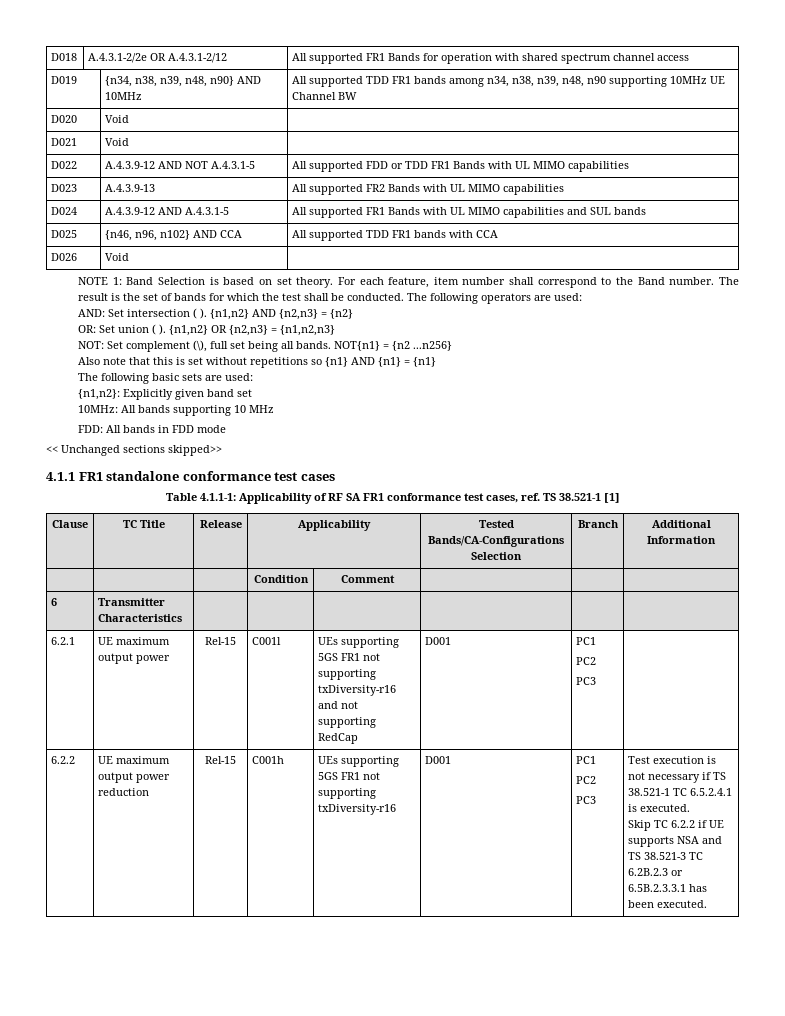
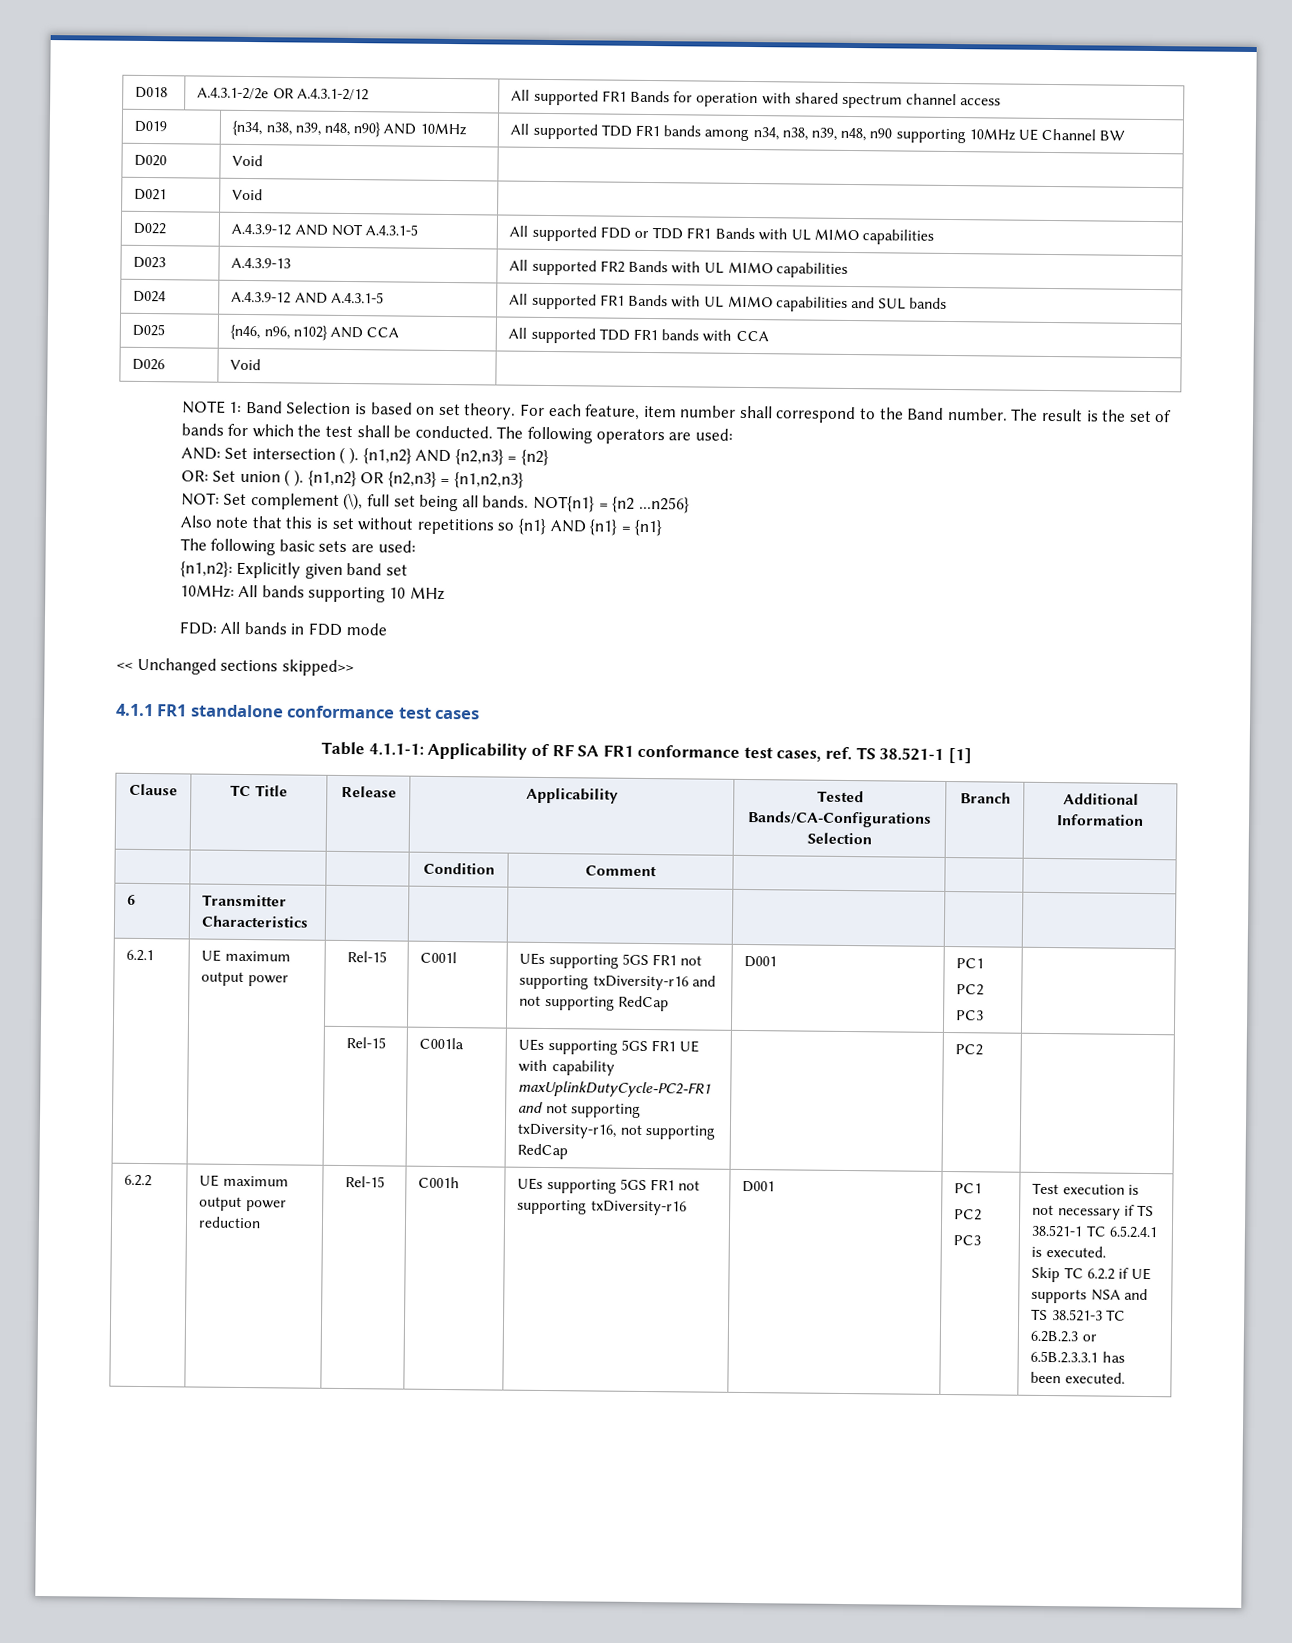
(597, 681) none -> [345,1037,386,1049] [419,1037,465,1050] [518,1038,700,1055] [518,1059,615,1076] [518,1080,712,1098] [518,1101,641,1118] [517,1123,715,1140] [517,1143,569,1160] [955,1044,984,1056] // | | Rel-15 | C001la | UEs supporting 5GS FR1 UE with capability maxUplinkDutyCycle-PC2-FR1 and not supporting txDiversity-r16, not supporting RedCap | | PC2 |

